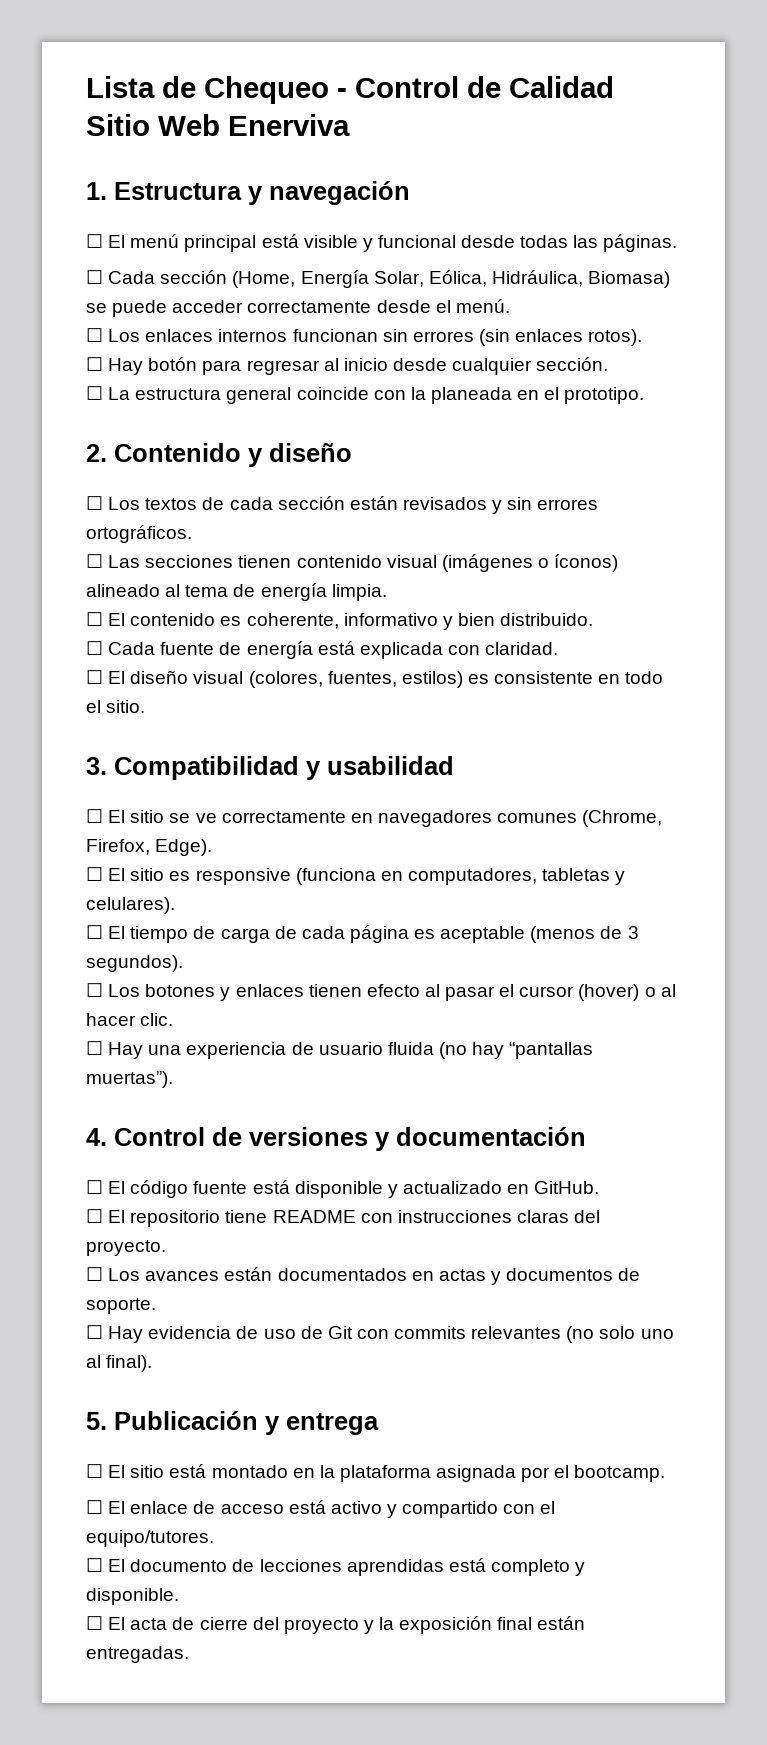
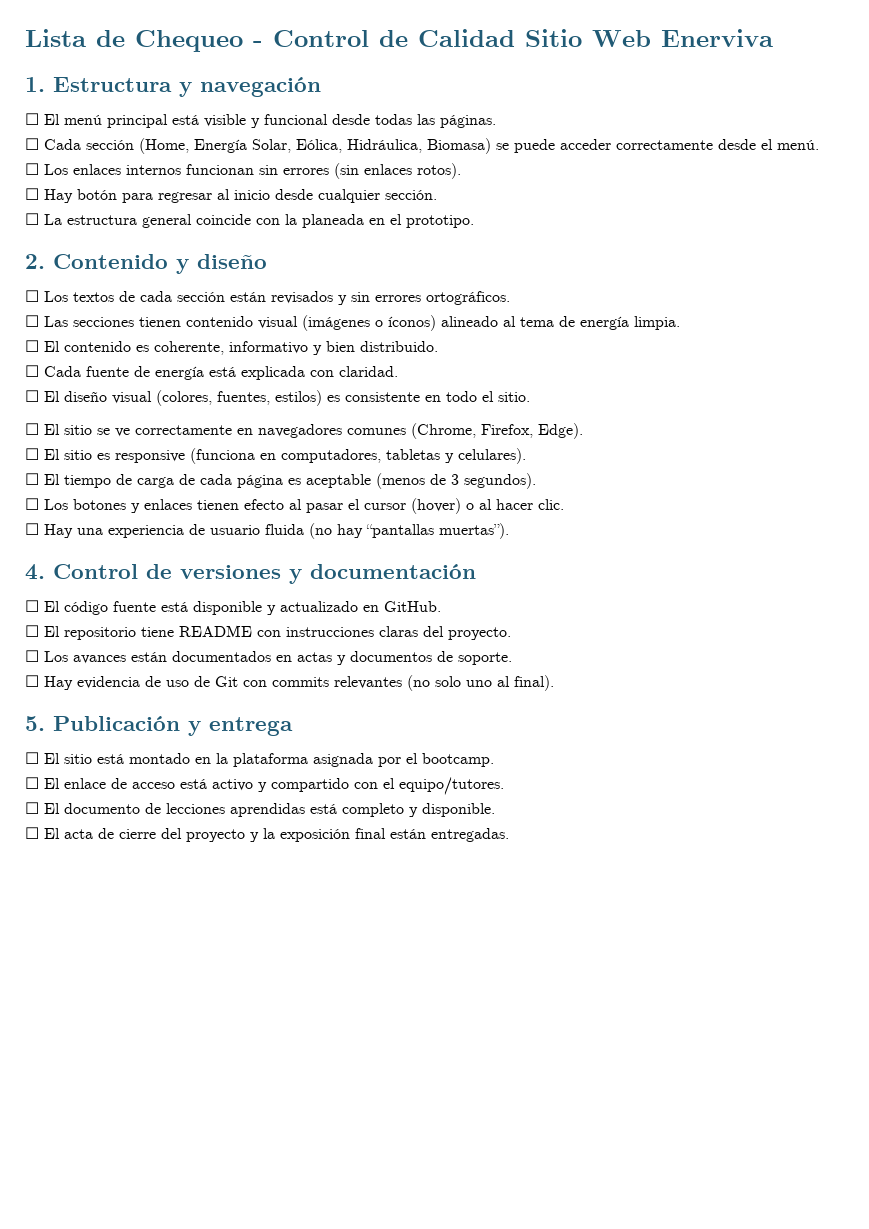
[86,756,454,780] // 3. Compatibilidad y usabilidad -> (530, 397) none

